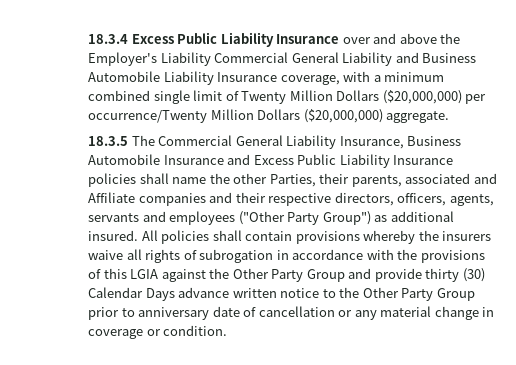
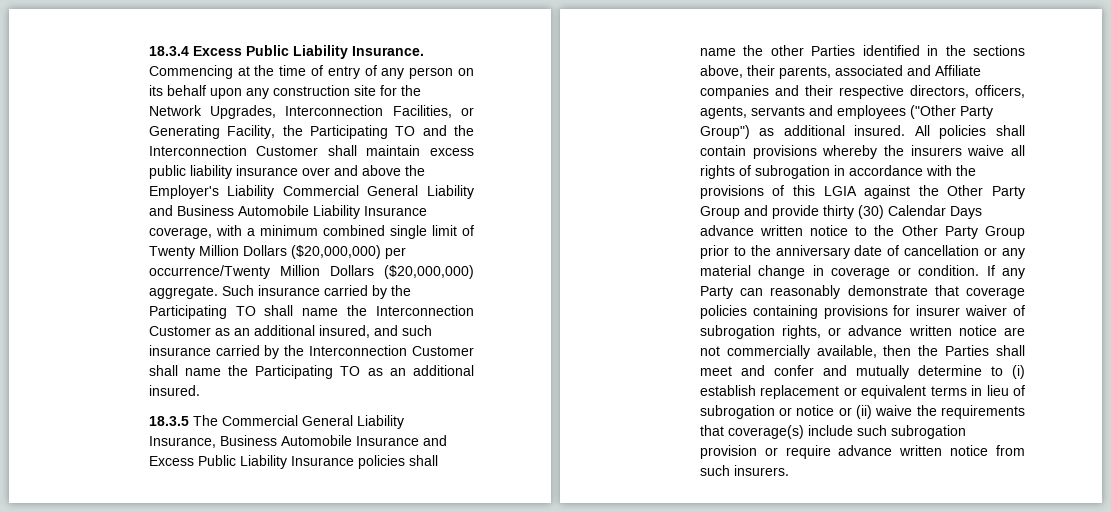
[276,34,340,44] Insurance -> [351,46,424,56] [148,65,474,79] [148,85,421,99] [148,105,474,119] [148,125,474,139] [148,145,474,156] [148,165,298,179] Insurance. Commencing at the time of entry of any person on its behalf upon any construction site for the Network Upgrades, Interconnection Facilities, or Generating Facility, the Participating TO and the Interconnection Customer shall maintain excess public liability insurance
(450, 117) none -> [221,285,411,299] [148,305,474,319] [148,325,432,338] [148,345,474,359] [148,365,474,379] [148,385,200,396] Such insurance carried by the Participating TO shall name the Interconnection Customer as an additional insured, and such insurance carried by the Interconnection Customer shall name the Participating TO as an additional insured.
[269,174,316,187] Parties, -> [811,45,1025,56] [699,65,743,78] Parties identified in the sections above,
(135, 312) none -> [750,245,771,256] the
(228, 330) none -> [986,265,1025,279] [699,285,1025,299] [699,305,1025,319] [699,325,1025,339] [699,345,1025,359] [699,365,1025,379] [699,385,1025,399] [699,405,1025,419] [699,425,966,439] [699,445,1025,459] [699,465,789,476] If any Party can reasonably demonstrate that coverage policies containing provisions for insurer waiver of subrogation rights, or advance written notice are not commercially available, then the Parties shall meet and confer and mutually determine to (i) establish replacement or equivalent terms in lieu of subrogation or notice or (ii) waive the requirements that coverage(s) include such subrogation provision or require advance written notice from such insurers.

